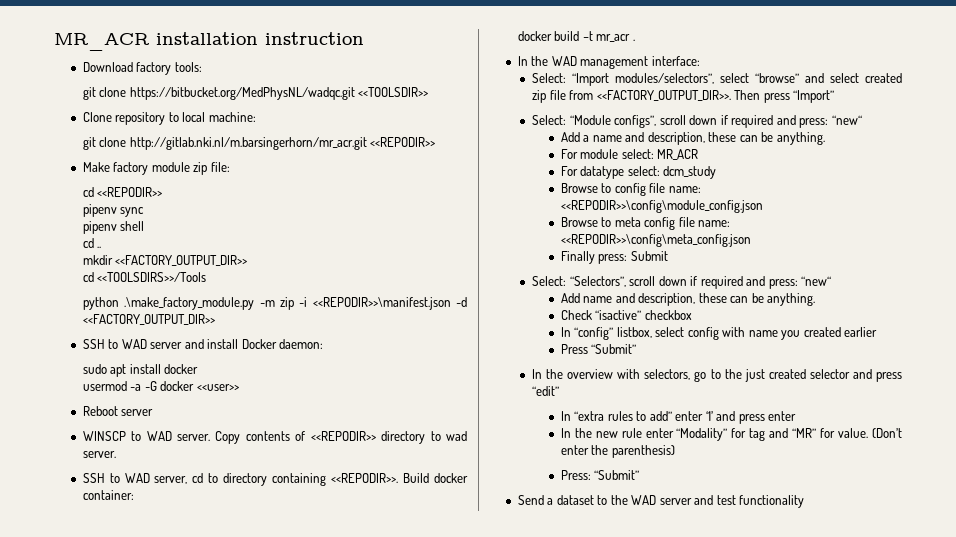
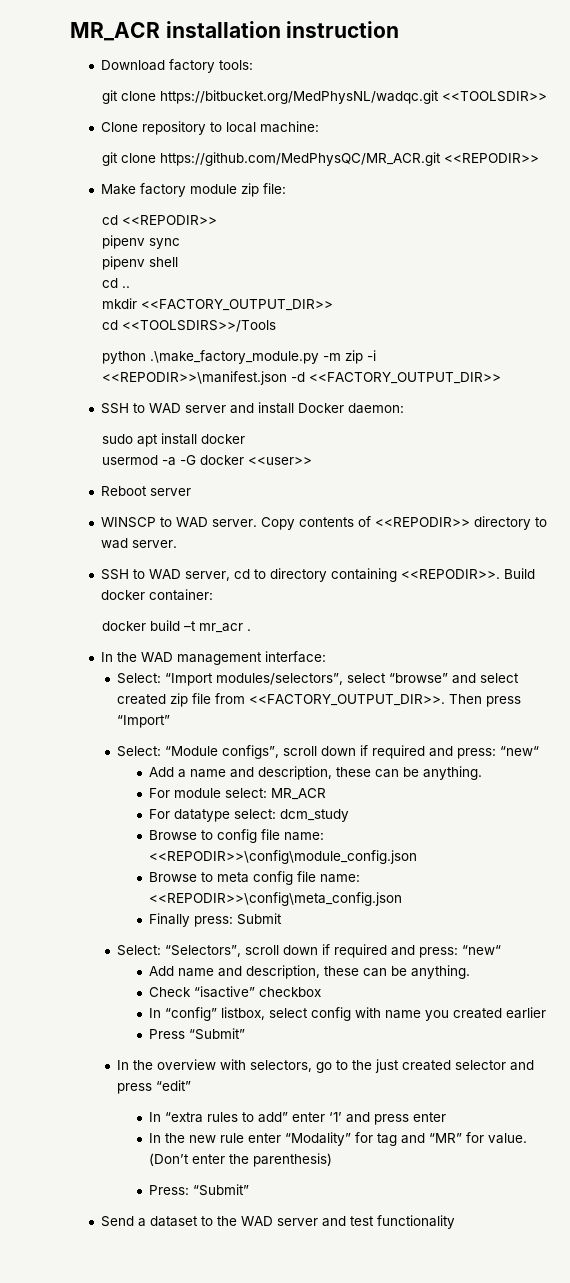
[129,137,367,150] http://gitlab.nki.nl/m.barsingerhorn/mr_acr.git -> [160,152,442,166] https://github.com/MedPhysQC/MR_ACR.git

